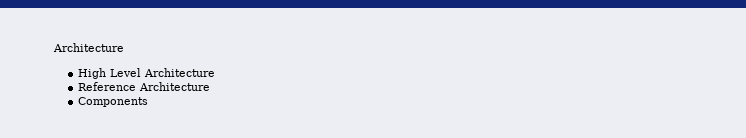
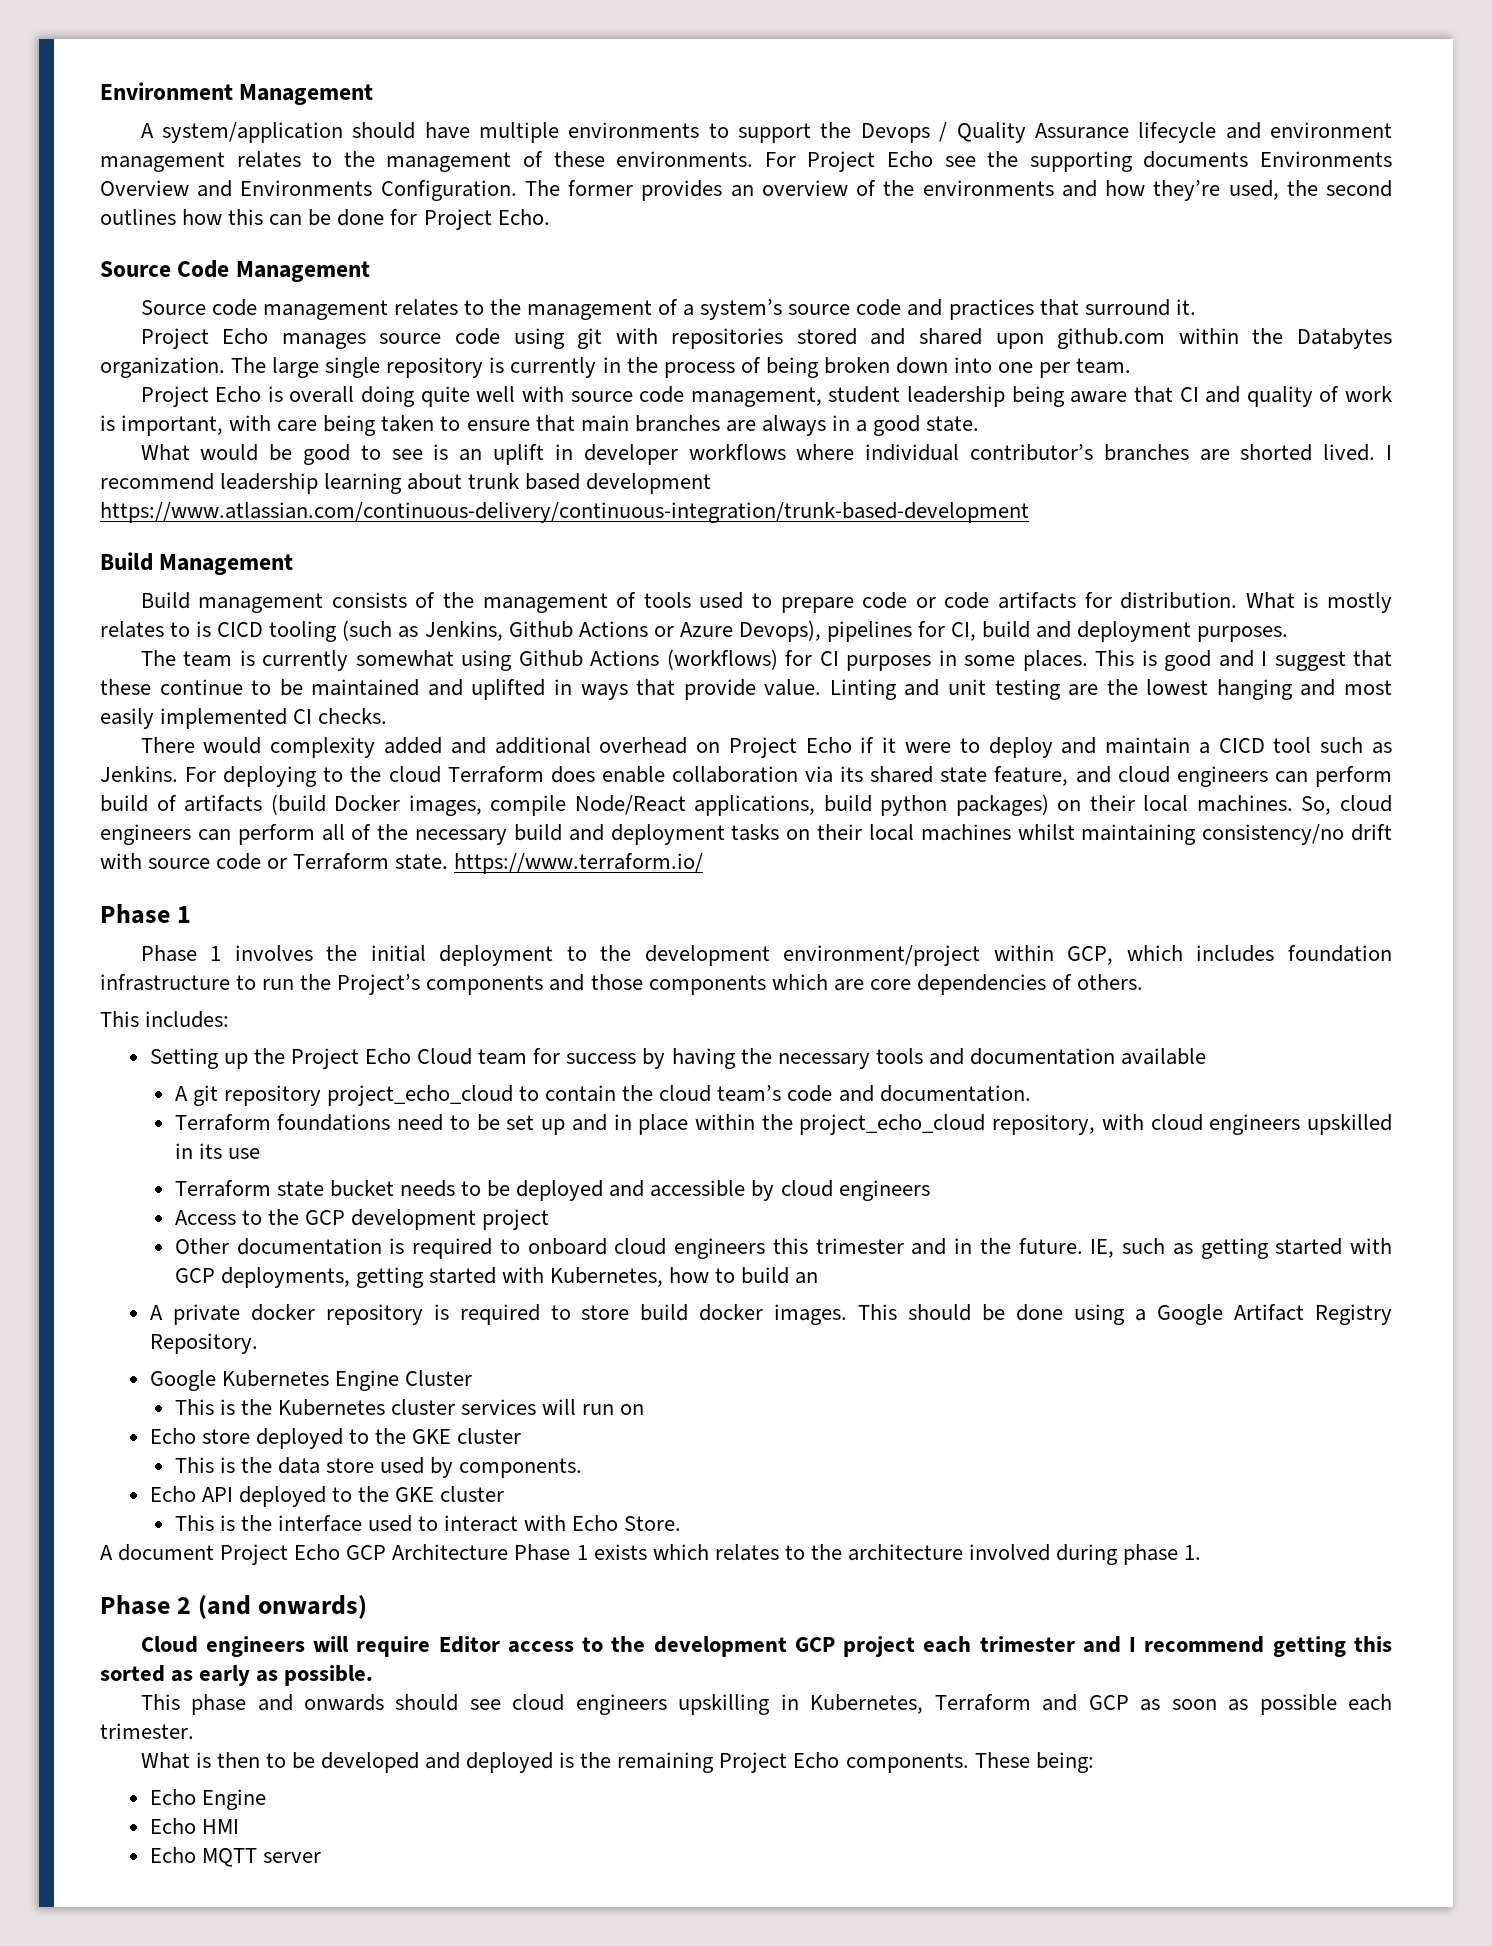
[53,43,124,52] [78,68,216,79] [78,82,211,91] [78,97,149,107] Architecture // High Level Architecture // Reference Architecture // Components -> [100,82,374,105] [140,122,1393,143] [100,151,1392,172] [100,180,1393,201] [100,209,550,230] [100,260,370,282] [140,299,1196,320] [140,328,1392,349] [100,357,1132,378] [140,386,1393,407] [100,415,980,436] [140,444,1393,465] [100,473,712,494] [100,502,1029,523] [100,552,294,575] [140,592,1392,613] [100,620,1289,642] [140,649,1392,671] [100,679,1392,700] [100,708,388,729] [140,737,1392,758] [100,766,1393,787] [100,794,1392,816] [100,824,1392,845] [100,853,704,874] [100,904,192,924] [140,945,1392,966] [100,974,1144,995] [100,1011,230,1028] [149,1048,1206,1069] [174,1085,1031,1106] [174,1114,1392,1135] [174,1143,260,1159] [174,1180,930,1201] [174,1209,550,1230] [174,1238,1392,1259] [174,1267,819,1288] [149,1304,1392,1325] [149,1333,258,1354] [149,1370,472,1391] [174,1399,645,1416] [149,1428,522,1449] [174,1457,583,1478] [149,1486,505,1507] [174,1515,682,1532] [100,1544,1202,1565] [100,1595,368,1619] [140,1636,1393,1657] [100,1665,374,1686] [140,1694,1393,1715] [100,1723,194,1739] [140,1752,1094,1773] [149,1789,266,1810] [149,1818,239,1834] [149,1847,321,1867] Environment Management // A system/application should have multiple environments to support the Devops / Quality Assurance lifecycle and environment management relates to the management of these environments. For Project Echo see the supporting documents Environments Overview and Environments Configuration. The former provides an overview of the environments and how they’re used, the second outlines how this can be done for Project Echo. // Source Code Management // Source code management relates to the management of a system’s source code and practices that surround it. // Project Echo manages source code using git with repositories stored and shared upon github.com within the Databytes organization. The large single repository is currently in the process of being broken down into one per team. // Project Echo is overall doing quite well with source code management, student leadership being aware that CI and quality of work is important, with care being taken to ensure that main branches are always in a good state. // What would be good to see is an uplift in developer workflows where individual contributor’s branches are shorted lived. I recommend leadership learning about trunk based development https://www.atlassian.com/continuous-delivery/continuous-integration/trunk-based-development // Build Management // Build management consists of the management of tools used to prepare code or code artifacts for distribution. What is mostly relates to is CICD tooling (such as Jenkins, Github Actions or Azure Devops), pipelines for CI, build and deployment purposes. // The team is currently somewhat using Github Actions (workflows) for CI purposes in some places. This is good and I suggest that these continue to be maintained and uplifted in ways that provide value. Linting and unit testing are the lowest hanging and most easily implemented CI checks. // There would complexity added and additional overhead on Project Echo if it were to deploy and maintain a CICD tool such as Jenkins. For deploying to the cloud Terraform does enable collaboration via its shared state feature, and cloud engineers can perform build of artifacts (build Docker images, compile Node/React applications, build python packages) on their local machines. So, cloud engineers can perform all of the necessary build and deployment tasks on their local machines whilst maintaining consistency/no drift with source code or Terraform state. https://www.terraform.io/ // Phase 1 // Phase 1 involves the initial deployment to the development environment/project within GCP, which includes foundation infrastructure to run the Project’s components and those components which are core dependencies of others. // This includes: // Setting up the Project Echo Cloud team for success by having the necessary tools and documentation available // A git repository project_echo_cloud to contain the cloud team’s code and documentation. // Terraform foundations need to be set up and in place within the project_echo_cloud repository, with cloud engineers upskilled in its use // Terraform state bucket needs to be deployed and accessible by cloud engineers // Access to the GCP development project // Other documentation is required to onboard cloud engineers this trimester and in the future. IE, such as getting started with GCP deployments, getting started with Kubernetes, how to build an // A private docker repository is required to store build docker images. This should be done using a Google Artifact Registry Repository. // Google Kubernetes Engine Cluster // This is the Kubernetes cluster services will run on // Echo store deployed to the GKE cluster // This is the data store used by components. // Echo API deployed to the GKE cluster // This is the interface used to interact with Echo Store. // A document Project Echo GCP Architecture Phase 1 exists which relates to the architecture involved during phase 1. // Phase 2 (and onwards) // Cloud engineers will require Editor access to the development GCP project each trimester and I recommend getting this sorted as early as possible. // This phase and onwards should see cloud engineers upskilling in Kubernetes, Terraform and GCP as soon as possible each trimester. // What is then to be developed and deployed is the remaining Project Echo components. These being: // Echo Engine // Echo HMI // Echo MQTT server

